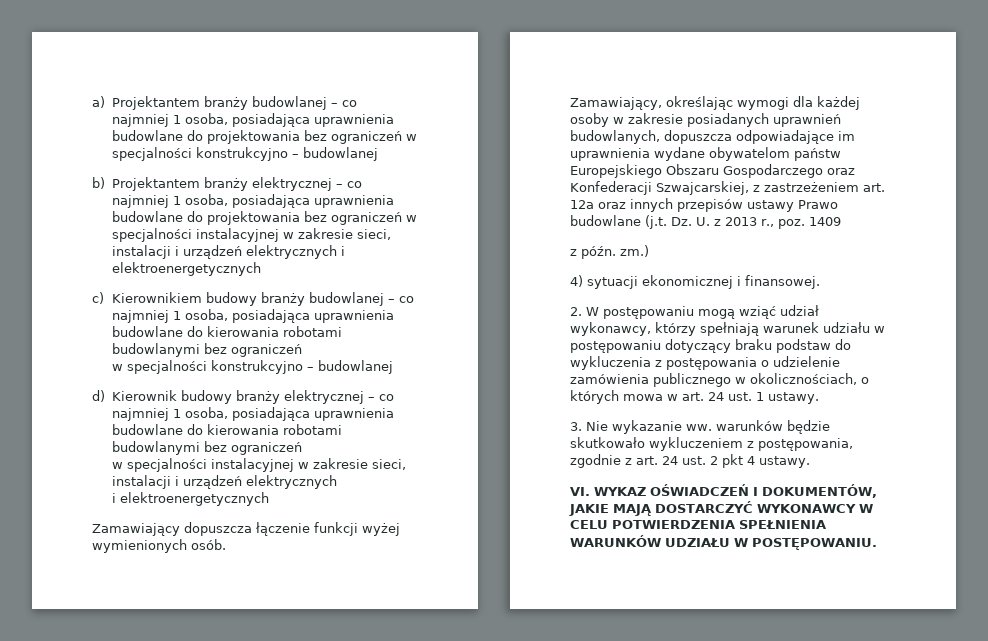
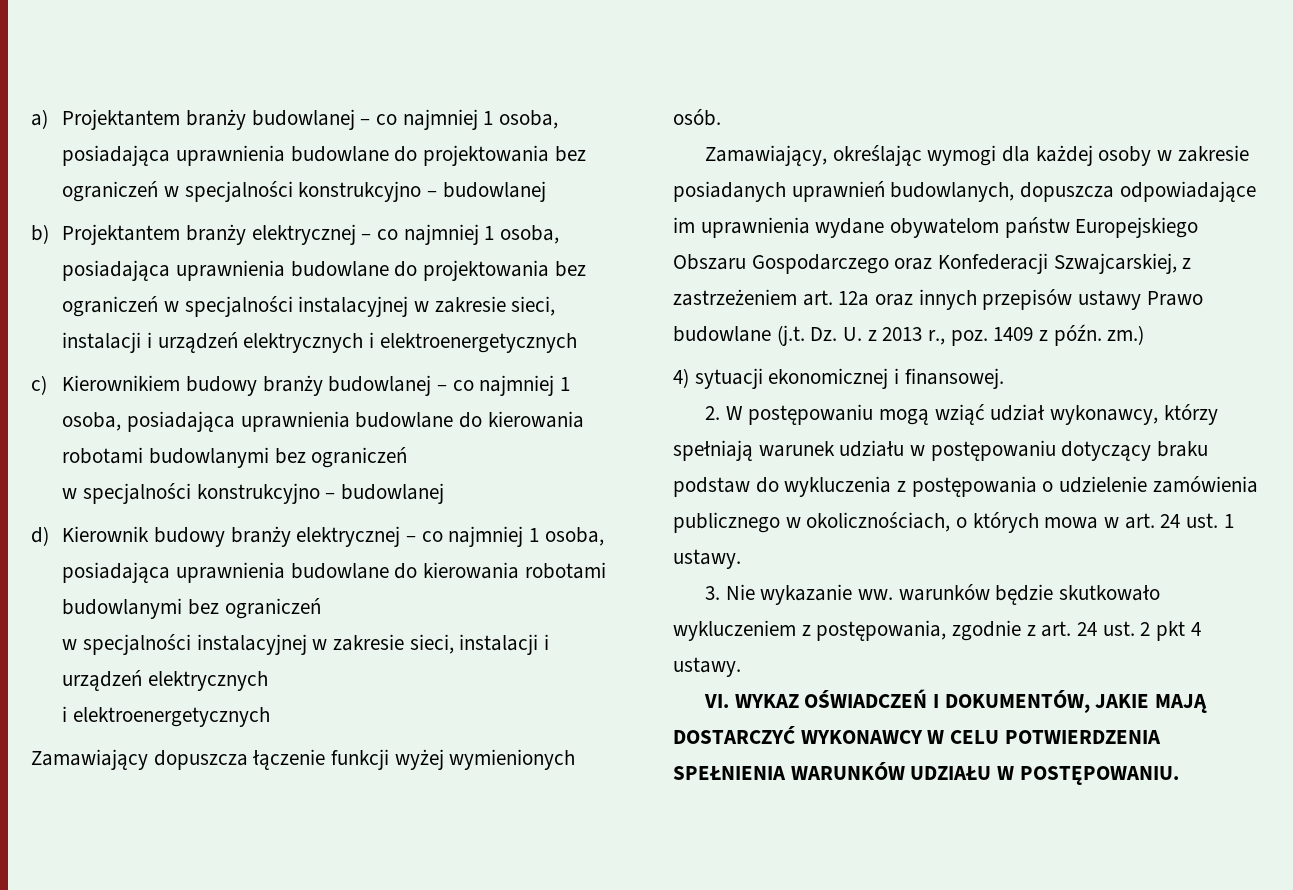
(841, 221) // -> (1034, 334) none

